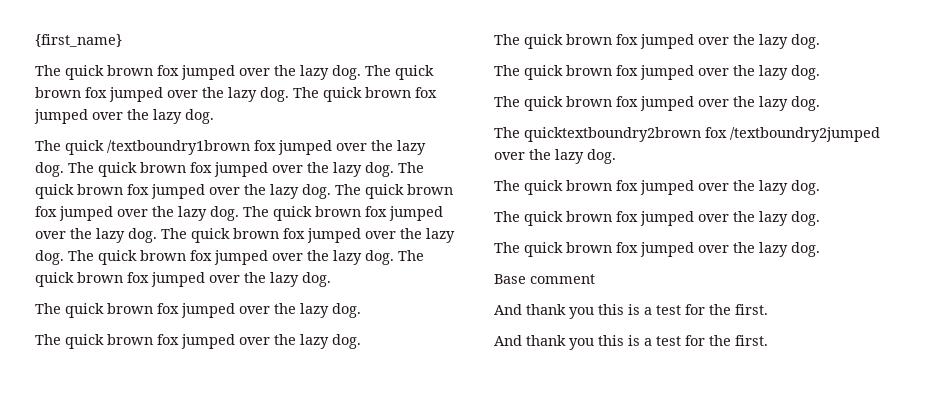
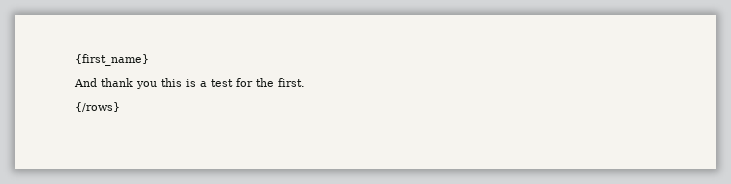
[35,65,434,80] [35,87,437,102] [34,109,214,124] [35,140,426,155] [35,162,424,177] [35,184,453,199] [35,206,443,221] [35,228,455,243] [35,250,424,265] [35,272,331,287] [35,303,361,318] [35,334,361,349] [494,34,820,49] [494,65,820,80] [494,96,820,111] [494,127,880,142] [494,149,616,164] [494,180,820,195] [494,211,820,226] [494,242,820,257] [494,274,595,284] // The quick brown fox jumped over the lazy dog. The quick brown fox jumped over the lazy dog. The quick brown fox jumped over the lazy dog. // The quick /textboundry1brown fox jumped over the lazy dog. The quick brown fox jumped over the lazy dog. The quick brown fox jumped over the lazy dog. The quick brown fox jumped over the lazy dog. The quick brown fox jumped over the lazy dog. The quick brown fox jumped over the lazy dog. The quick brown fox jumped over the lazy dog. The quick brown fox jumped over the lazy dog. // The quick brown fox jumped over the lazy dog. // The quick brown fox jumped over the lazy dog. // The quick brown fox jumped over the lazy dog. // The quick brown fox jumped over the lazy dog. // The quick brown fox jumped over the lazy dog. // The quicktextboundry2brown fox /textboundry2jumped over the lazy dog. // The quick brown fox jumped over the lazy dog. // The quick brown fox jumped over the lazy dog. // The quick brown fox jumped over the lazy dog. // Base comment -> (149, 60) none
[494,335,768,350] And thank you this is a test for the first. -> [75,102,120,112] {/rows}

